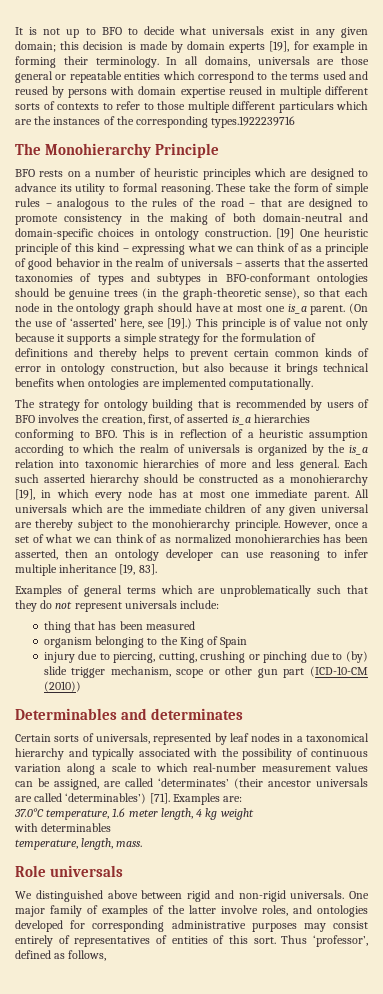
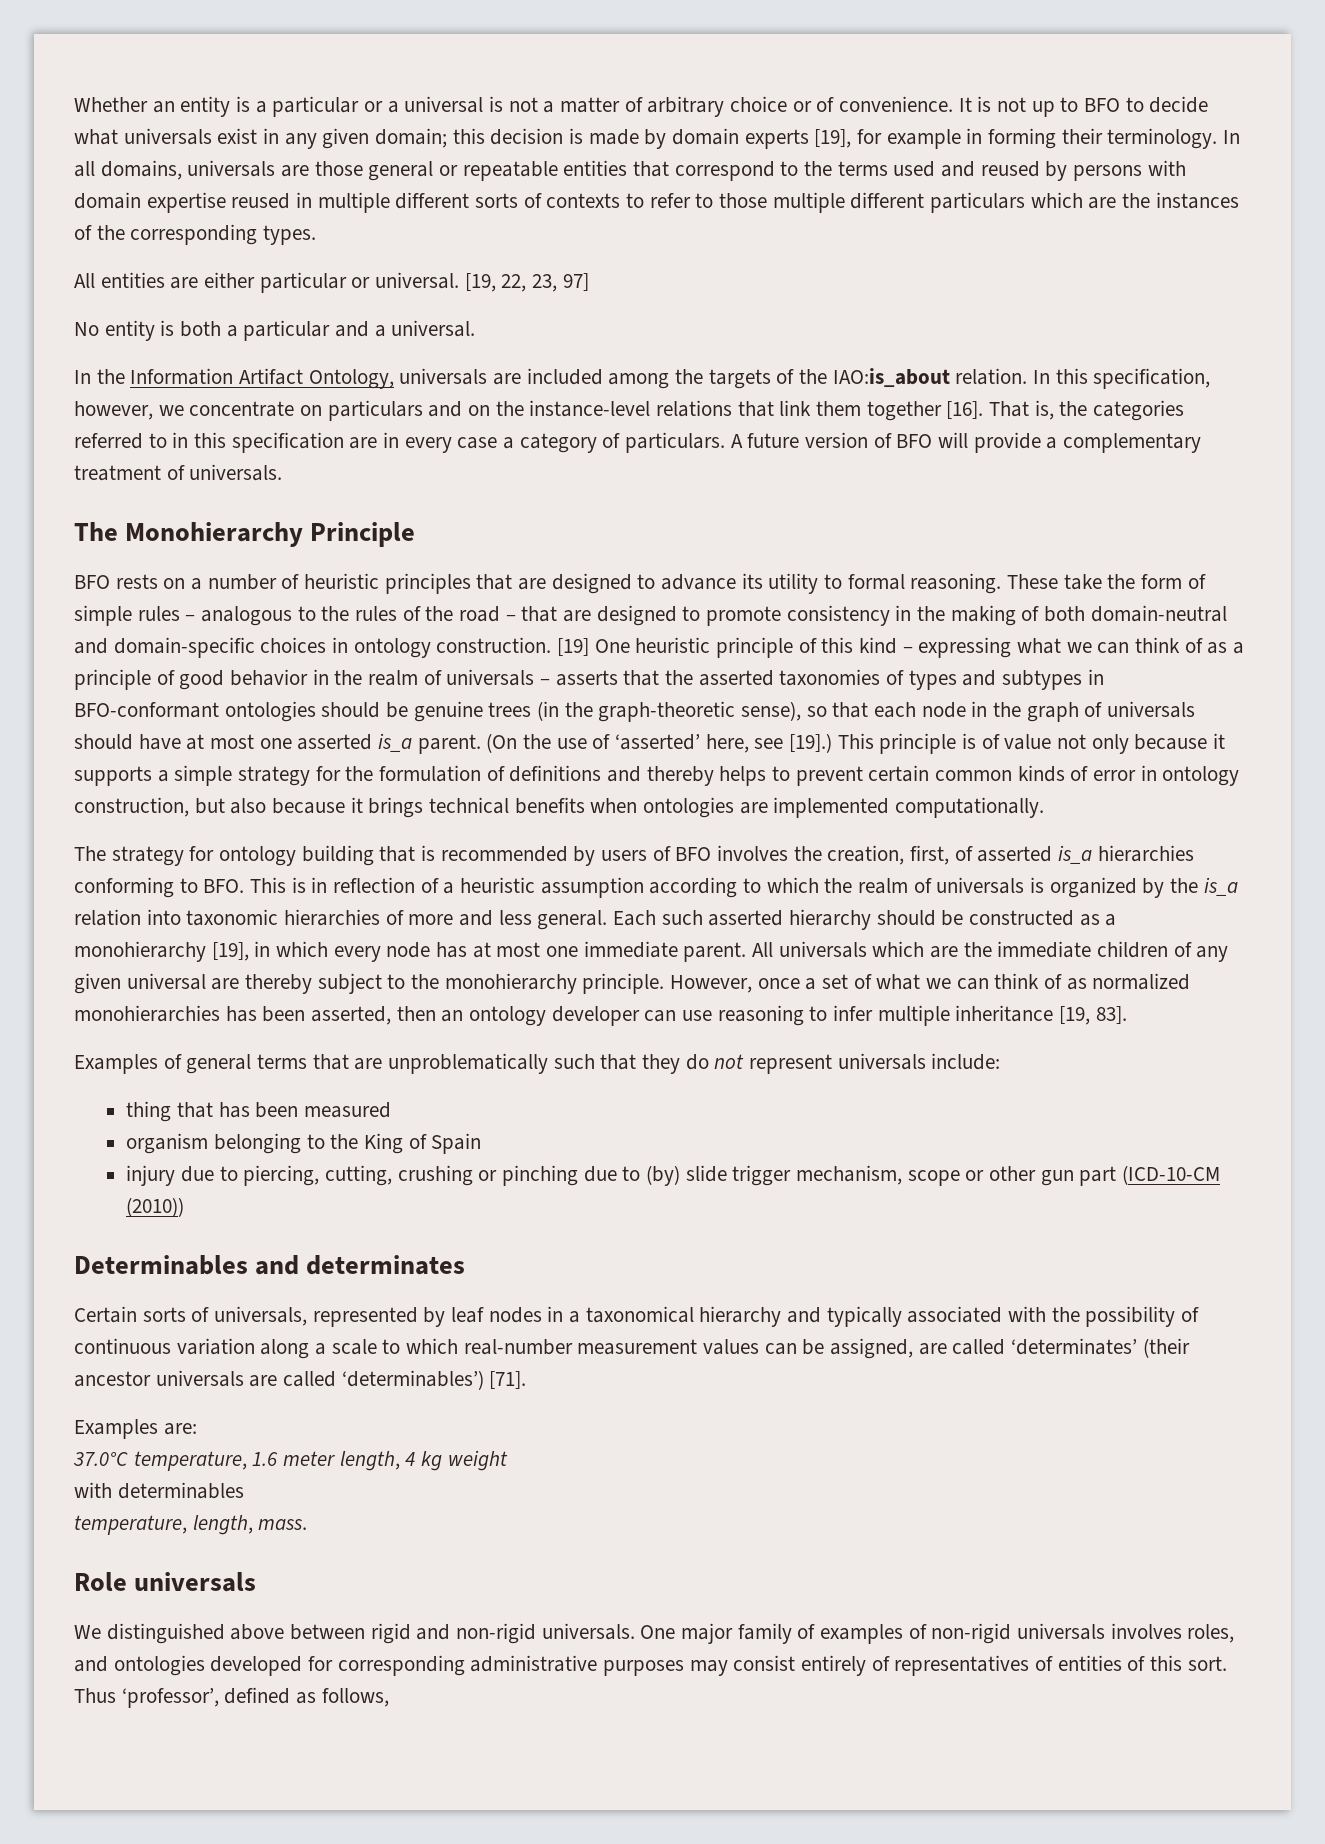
(15, 31) none -> [74,96,954,117] Whether an entity is a particular or a universal is not a matter of arbitrary choice or of convenience.
[162,71,195,80] which -> [633,161,670,177] that
[211,116,296,128] types.1922239716 -> [263,225,317,245] [74,272,589,293] [74,320,476,341] [74,368,1211,389] [74,400,1185,421] [74,432,1202,453] [74,464,283,481] types. // All entities are either particular or universal. [19, 22, 23, 97] // No entity is both a particular and a universal. // In the Information Artifact Ontology, universals are included among the targets of the IAO:is_about relation. In this specification, however, we concentrate on particulars and on the instance-level relations that link them together [16]. That is, the categories referred to in this specification are in every case a category of particulars. A future version of BFO will provide a complementary treatment of universals.
[253,168,286,177] which -> [476,574,513,590] that
[76,303,154,315] ontology graph -> [1026,701,1196,722] graph of universals
(285, 309) none -> [297,734,373,750] asserted
[160,585,193,594] which -> [312,1054,349,1070] that
(170, 798) none -> (527, 1380) //
[168,905,258,914] the latter involve -> [931,1623,1182,1644] non-rigid universals involves

